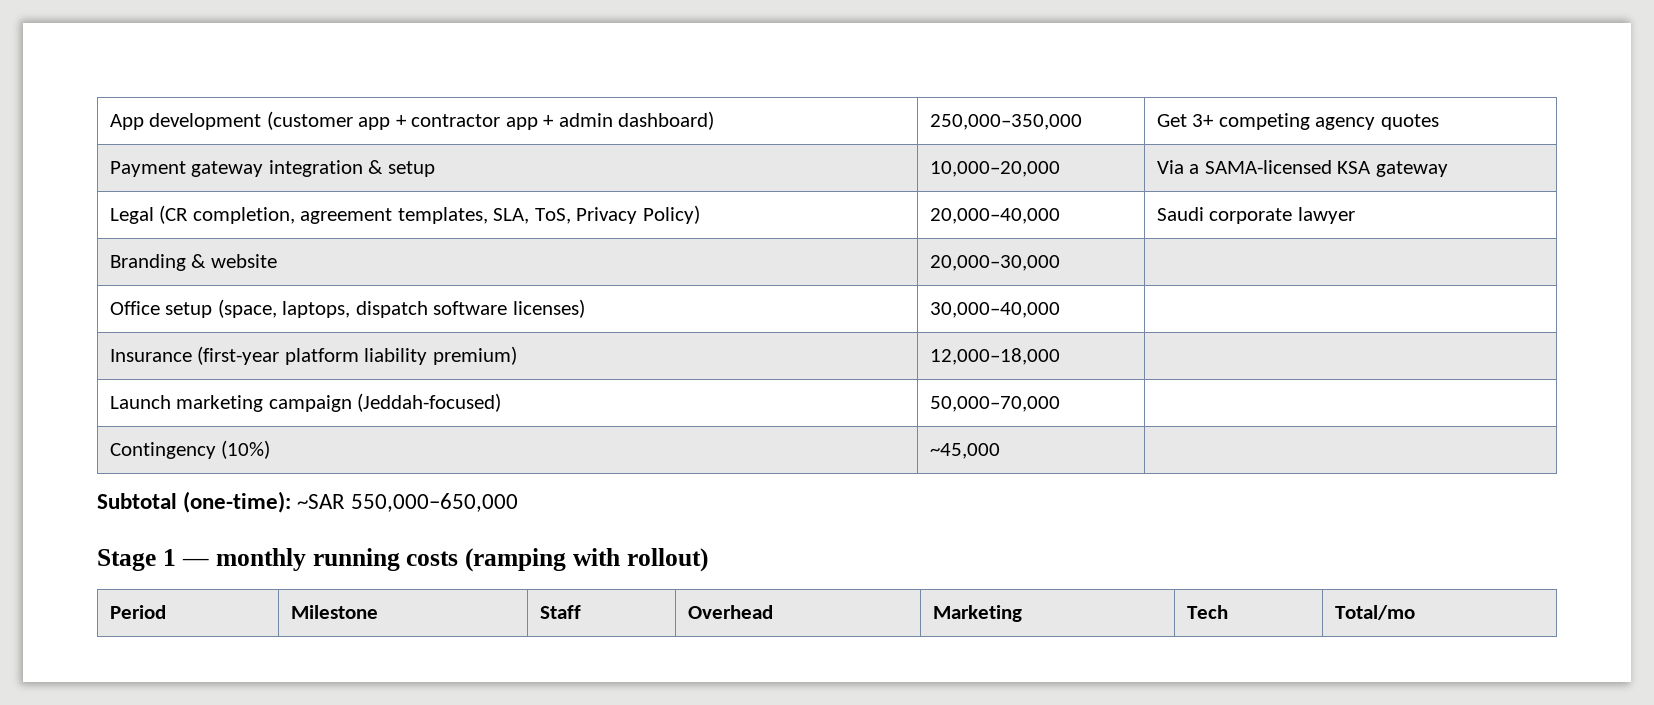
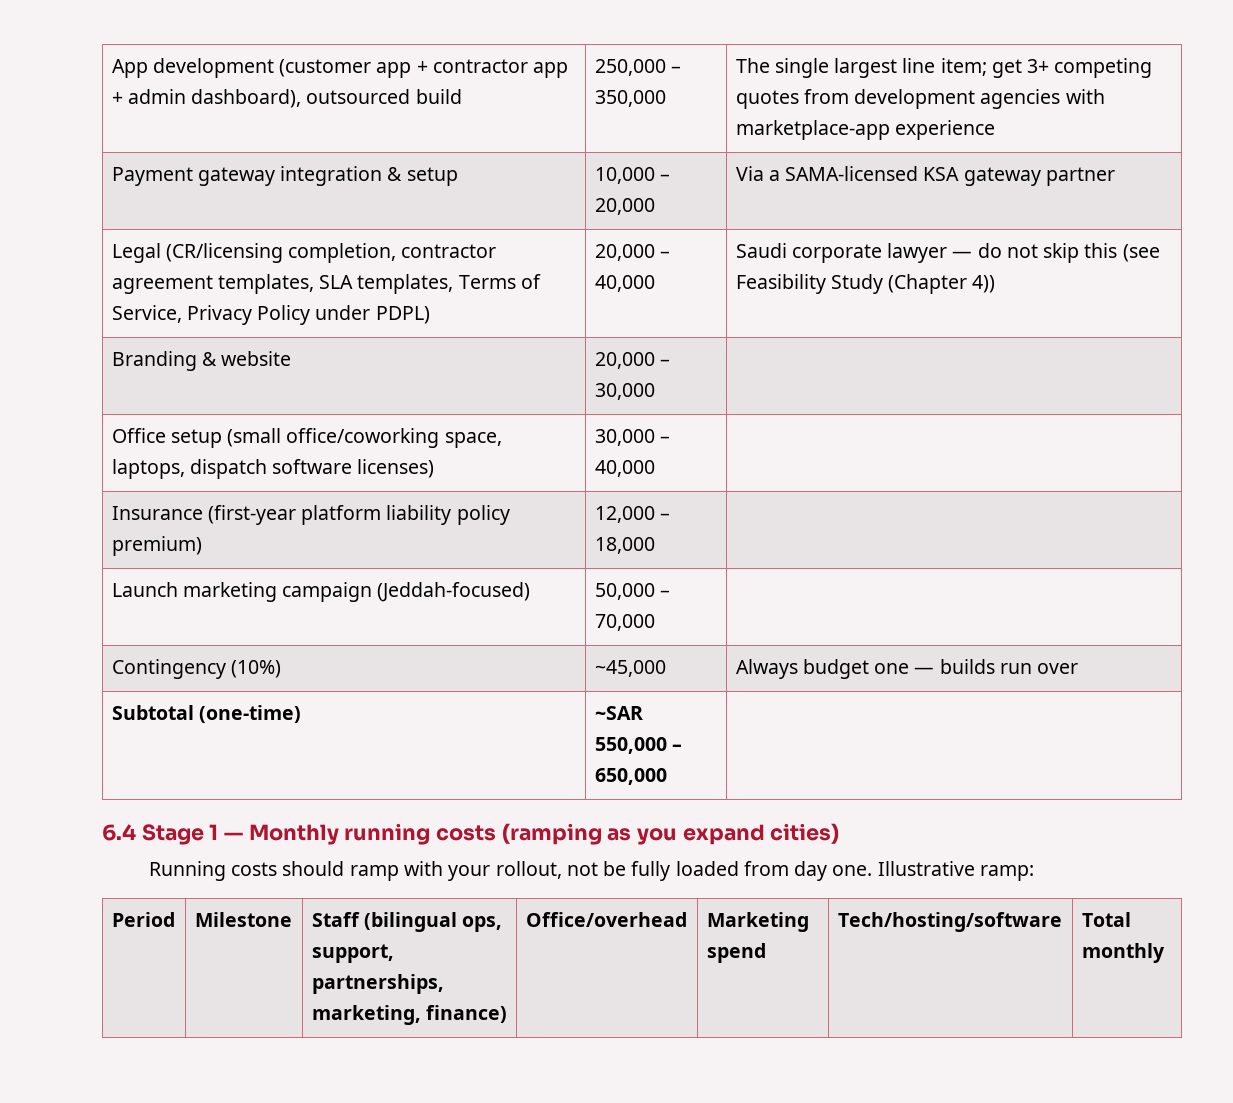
[618,111,715,130] [929,114,1082,130] [1156,114,1187,127] dashboard) | 250,000–350,000 | Get -> [191,89,462,108] [594,59,681,76] [594,90,666,107] [735,58,1022,78] dashboard), outsourced build | 250,000 – 350,000 | The single largest line item; get
[1315,117,1376,130] agency -> (1153, 68) none
(1439, 122) none -> [803,89,1105,109] [735,120,995,140] from development agencies with marketplace-app experience
[929,161,1060,177] 10,000–20,000 -> [594,167,670,184] [594,198,655,215] 10,000 – 20,000
(1448, 169) none -> [1045,167,1115,186] partner
[159,205,700,224] [929,208,1060,224] [1156,207,1355,224] (CR completion, agreement templates, SLA, ToS, Privacy Policy) | 20,000–40,000 | Saudi corporate lawyer -> [165,243,497,263] [111,274,541,294] [111,305,430,325] [594,244,670,261] [594,275,655,292] [735,243,1160,263] [735,274,996,294] (CR/licensing completion, contractor agreement templates, SLA templates, Terms of Service, Privacy Policy under PDPL) | 20,000 – 40,000 | Saudi corporate lawyer — do not skip this (see Feasibility Study (Chapter 4))
[929,255,1060,271] 20,000–30,000 -> [594,352,670,369] [594,383,655,400] 20,000 – 30,000
[217,299,277,318] (space, -> [227,428,502,448] (small office/coworking space,
[929,302,1060,318] 30,000–40,000 -> [594,429,670,446] [594,460,655,477] 30,000 – 40,000
(428, 356) none -> [456,505,510,525] policy
[929,348,1060,365] 12,000–18,000 -> [594,506,670,523] [594,537,655,554] 12,000 – 18,000
[929,396,1060,412] 50,000–70,000 -> [594,583,670,600] [594,614,655,631] 50,000 – 70,000
[97,491,518,513] // Subtotal (one-time): ~SAR 550,000–650,000 // -> [735,659,1079,679] [111,705,301,723] [594,706,643,720] [594,737,682,754] [594,768,667,785] [102,824,136,841] Always budget one — builds run over // Subtotal (one-time) | ~SAR 550,000 – 650,000 | // 6.4
[215,548,306,571] monthly -> [248,824,339,845] Monthly
[573,548,709,572] [109,605,166,619] [290,605,378,619] [539,605,581,619] [687,605,773,619] [932,605,1022,622] [1186,605,1228,619] [1334,605,1415,620] with rollout) // Period | Milestone | Staff | Overhead | Marketing | Tech | Total/mo -> [607,823,840,845] [148,861,1034,881] [111,912,175,927] [194,912,292,927] [311,912,503,932] [311,944,394,963] [311,974,444,994] [311,1005,507,1025] [525,912,687,927] [706,912,809,932] [706,943,766,963] [837,912,1062,932] [1081,912,1131,927] [1081,943,1165,963] as you expand cities) // Running costs should ramp with your rollout, not be fully loaded from day one. Illustrative ramp: // Period | Milestone | Staff (bilingual ops, support, partnerships, marketing, finance) | Office/overhead | Marketing spend | Tech/hosting/software | Total monthly

